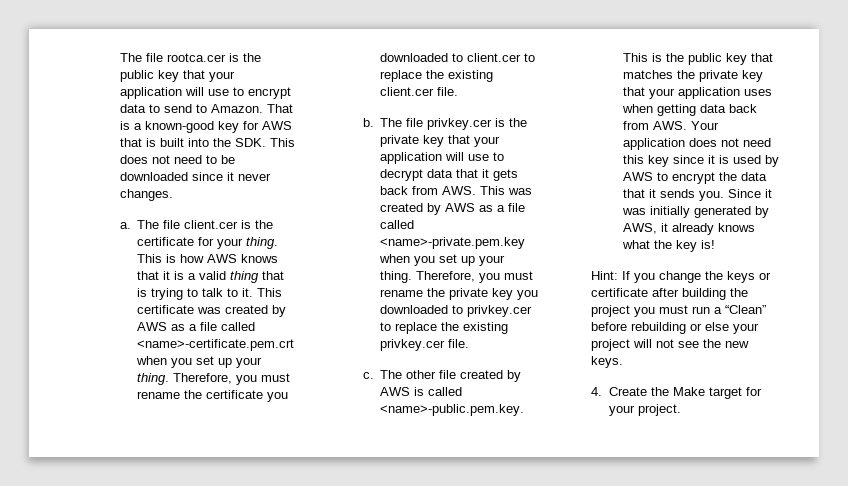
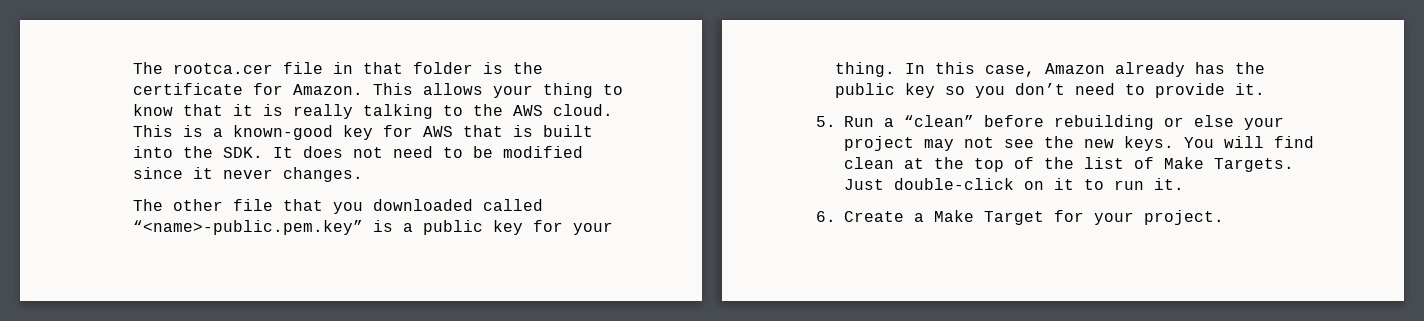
[119,53,261,62] [119,70,235,82] [119,87,291,99] [119,104,293,113] The file rootca.cer is the public key that your application will use to encrypt data to send to Amazon. That -> [132,62,543,74] [132,83,623,98] [132,104,613,119] [132,125,173,137] The rootca.cer file in that folder is the certificate for Amazon. This allows your thing to know that it is really talking to the AWS cloud. This
[269,138,295,147] This -> [272,147,293,158] It
[119,172,188,181] downloaded -> [502,146,583,158] modified
[119,220,274,229] [137,237,279,249] [137,254,279,263] [137,271,285,283] [137,288,283,300] [137,305,287,317] [137,322,256,331] [137,339,295,351] [136,356,263,368] [137,373,291,385] [137,390,289,402] [380,53,536,62] [380,70,494,82] [380,87,459,96] [362,118,528,130] [380,135,501,147] [380,152,505,164] [380,169,519,181] [380,186,533,195] [380,203,526,215] [380,220,415,229] [380,237,526,249] [379,254,506,266] [380,271,534,283] [380,288,539,300] [380,305,533,317] [380,322,509,334] [380,339,470,351] [362,370,522,382] [380,387,463,396] [380,404,525,416] [623,53,774,65] [623,70,764,82] [623,87,773,99] [622,104,758,116] [623,121,720,130] [623,138,772,150] [623,155,780,167] [623,172,768,184] [623,189,773,201] [622,206,770,218] [623,223,756,235] [622,240,716,252] [591,271,772,283] [591,288,749,300] [591,305,767,317] a. The file client.cer is the certificate for your thing. This is how AWS knows that it is a valid thing that is trying to talk to it. This certificate was created by AWS as a file called <name>-certificate.pem.crt when you set up your thing. Therefore, you must rename the certificate you downloaded to client.cer to replace the existing client.cer file. // b. The file privkey.cer is the private key that your application will use to decrypt data that it gets back from AWS. This was created by AWS as a file called <name>-private.pem.key when you set up your thing. Therefore, you must rename the private key you downloaded to privkey.cer to replace the existing privkey.cer file. // c. The other file created by AWS is called <name>-public.pem.key. This is the public key that matches the private key that your application uses when getting data back from AWS. Your application does not need this key since it is used by AWS to encrypt the data that it sends you. Since it was initially generated by AWS, it already knows what the key is! // Hint: If you change the keys or certificate after building the project you must run a “Clean” -> [132,199,543,214] [132,220,613,235] [834,62,1265,77] [834,83,1265,98] [816,115,975,127] The other file that you downloaded called “<name>-public.pem.key” is a public key for your thing. In this case, Amazon already has the public key so you don’t need to provide it. // 5. Run a “clean”
[633,339,653,348] will -> [924,139,955,151] may
[591,387,742,399] // 4. Create the Make target -> [1184,136,1315,148] [844,157,1295,172] [844,178,1185,190] [816,210,1045,225] You will find clean at the top of the list of Make Targets. Just double-click on it to run it. // 6. Create a Make Target

